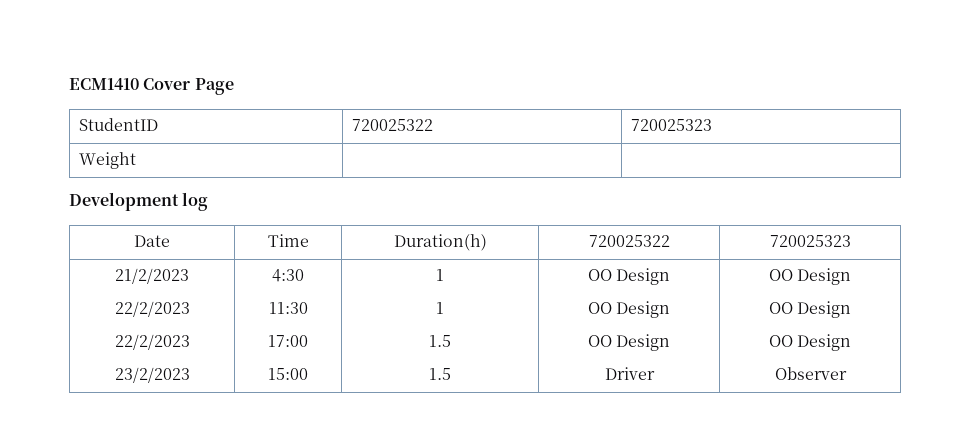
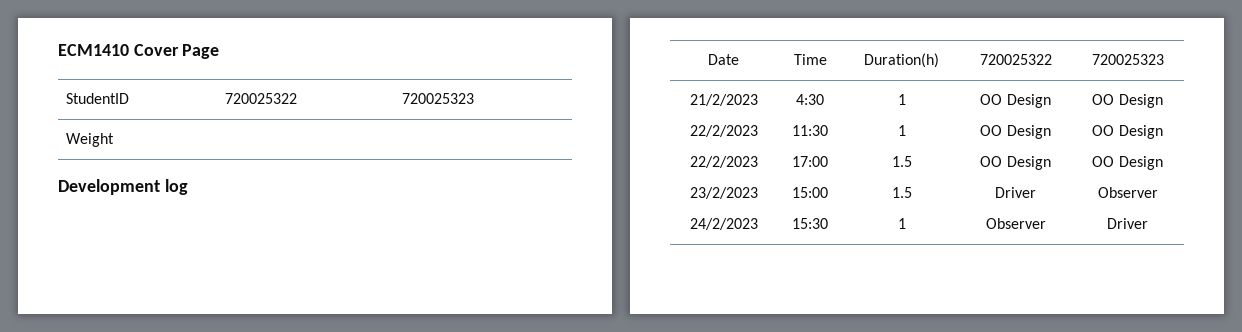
(190, 375) none -> [689,218,758,230] // 24/2/2023
(308, 374) none -> [792,218,828,229] // 15:30
(451, 374) none -> [897,218,906,229] // 1
(655, 373) none -> [985,218,1046,229] // Observer
(847, 373) none -> [1107,218,1148,229] // Driver

